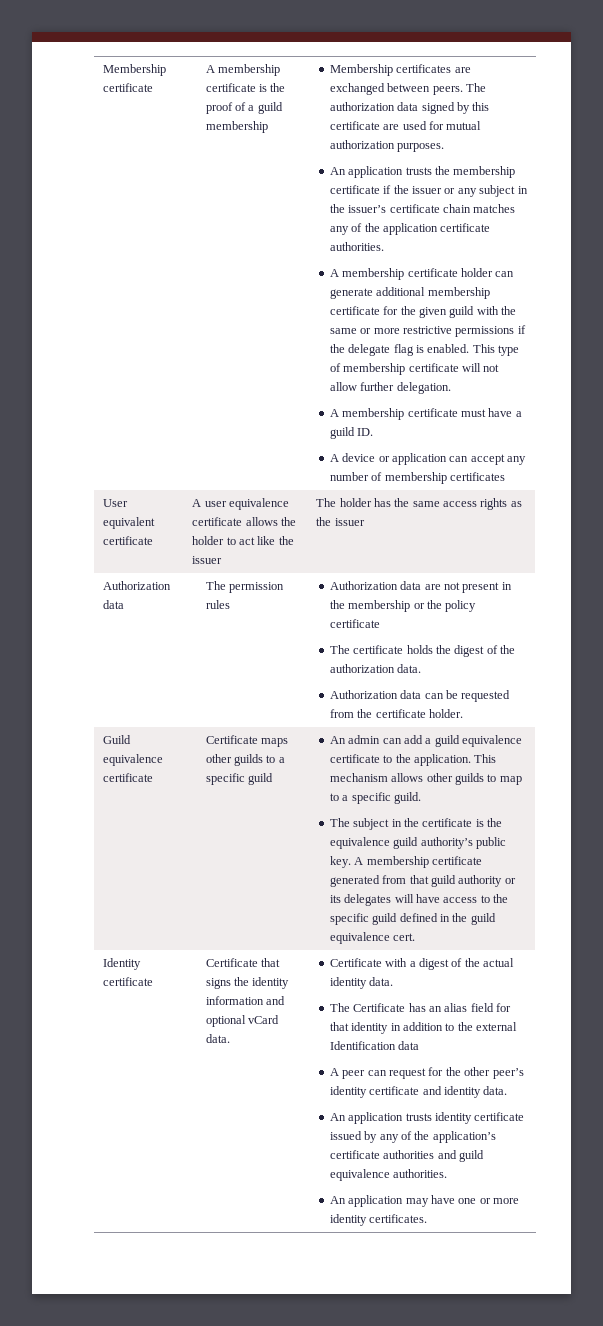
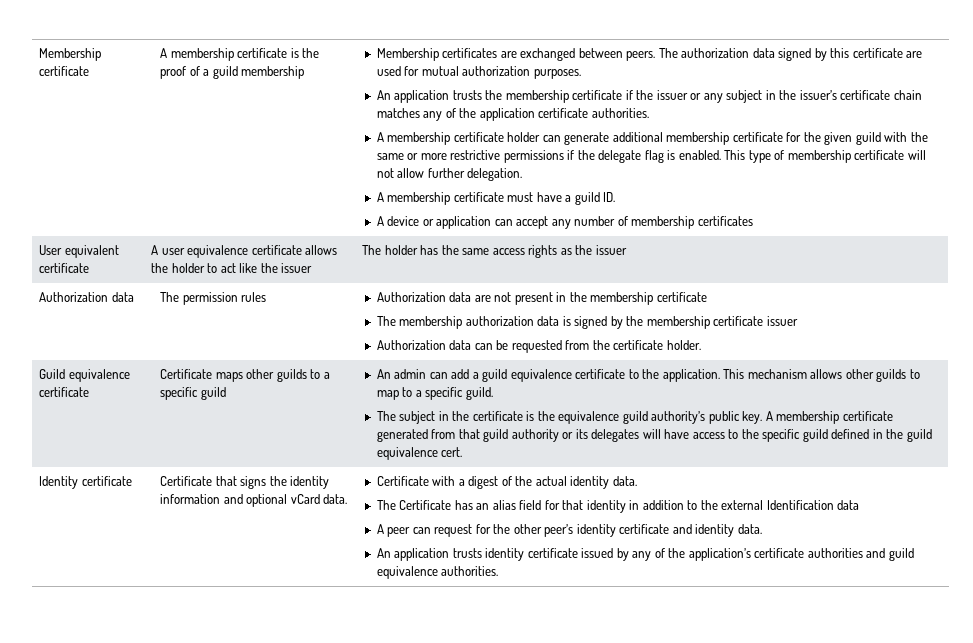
[413,600,477,612] or the policy -> (654, 298) none
[353,645,516,657] [329,664,422,673] certificate holds the digest of the authorization data. -> [399,316,798,329] membership authorization data is signed by the membership certificate issuer
[329,1195,520,1207] [329,1214,428,1226] // An application may have one or more identity certificates. -> (499, 571) none

